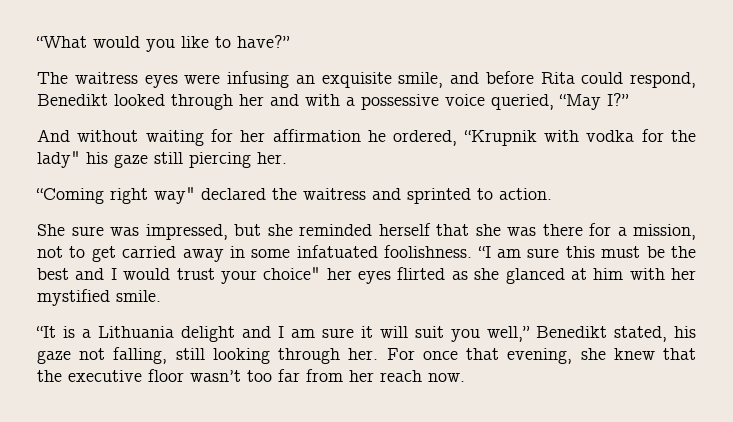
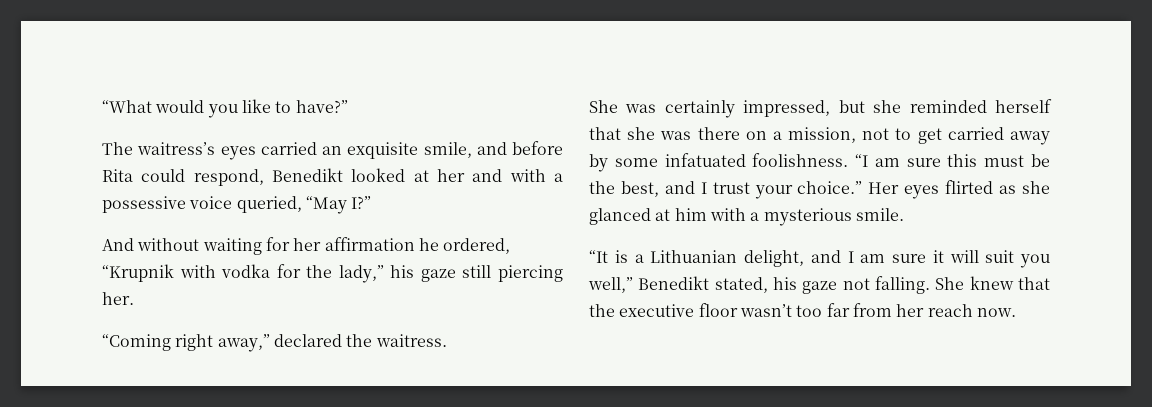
[74,71,289,88] waitress eyes were infusing -> [137,142,317,160] waitress’s eyes carried
[171,94,233,110] through -> [413,170,429,182] at
[37,151,80,168] lady" -> [338,265,384,283] lady,”
[154,187,195,204] way" -> [217,334,270,352] away,”
[303,188,552,204] [37,224,139,236] waitress and sprinted to action. // She sure was -> [375,334,447,347] [589,100,735,118] waitress. // She was certainly
[589,223,611,236] for -> [745,131,767,140] on
[230,246,245,258] in -> [589,154,608,172] by
[37,268,171,280] best and I would -> [620,181,707,197] best, and I
[263,267,352,280] choice" her -> [797,181,900,194] choice.” Her
[671,268,696,280] [37,289,110,306] her mystified -> [750,208,852,226] a mysterious
[98,326,235,342] Lithuania delight -> [650,250,804,267] Lithuanian delight,
[113,347,606,364] falling, still looking through her. For once that evening, she -> [875,276,965,294] falling. She

